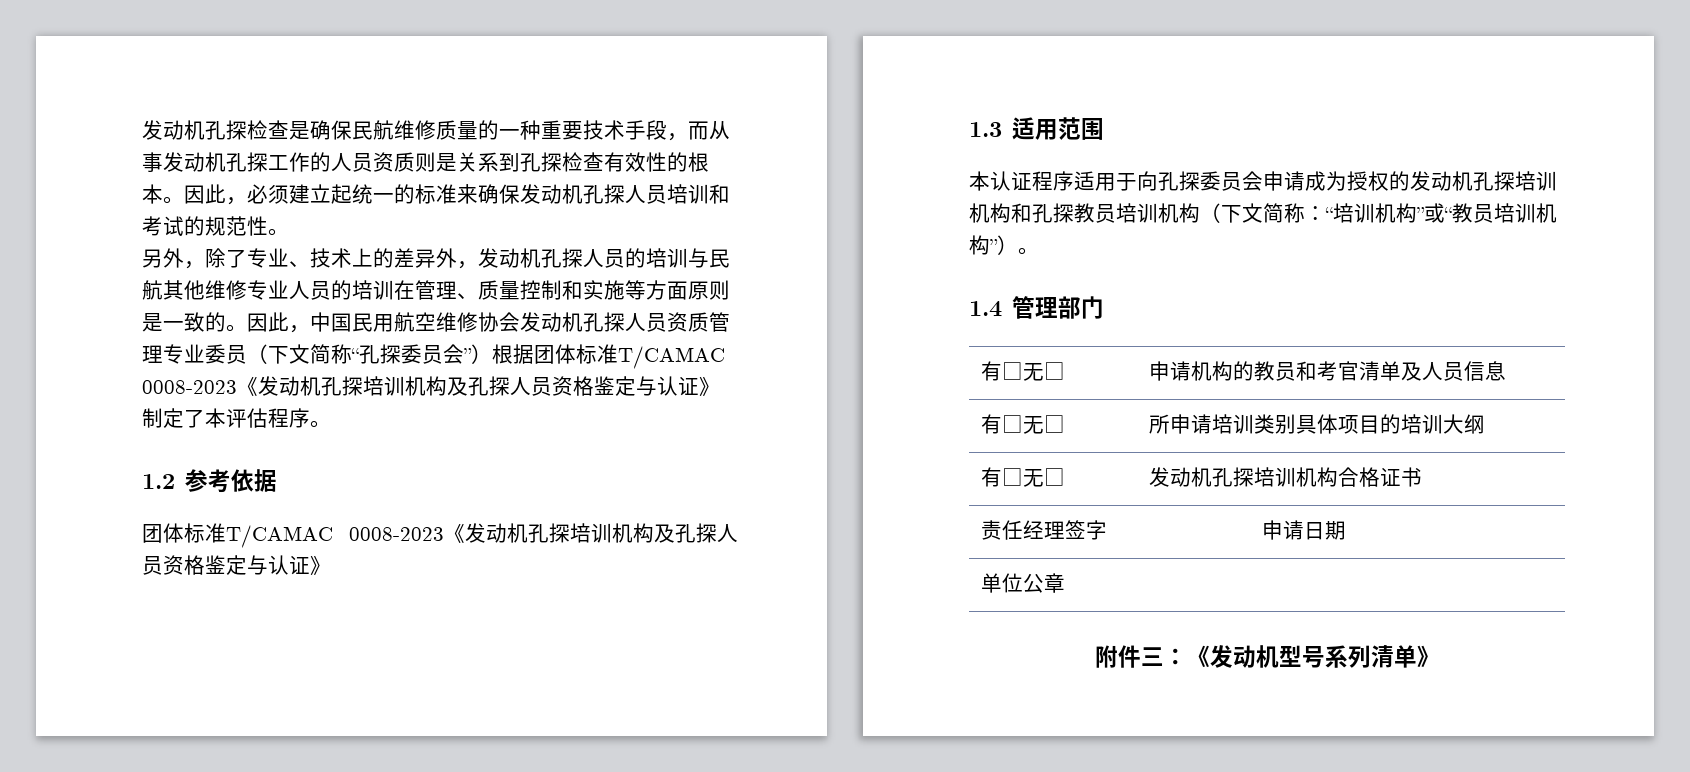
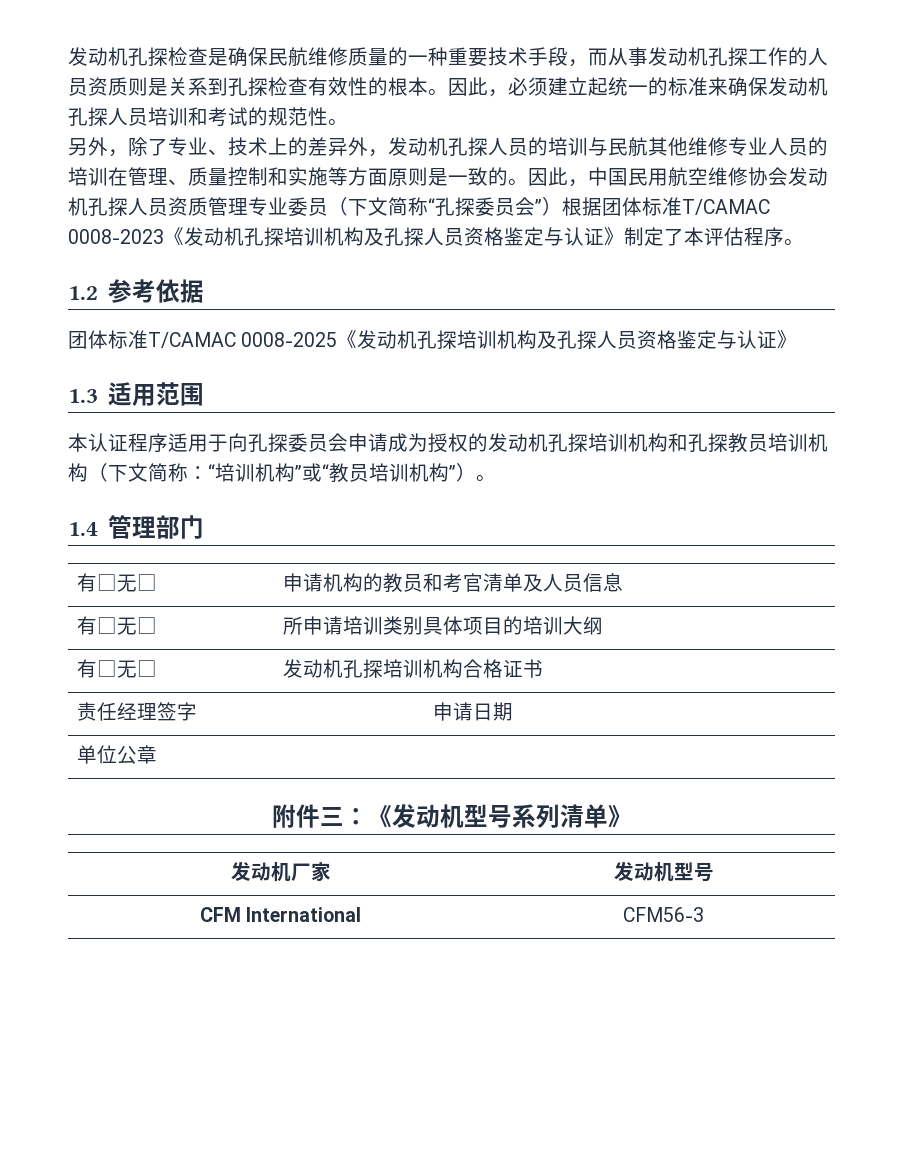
[349,527,444,541] 0008-2023 -> [241,332,338,347] 0008-2025
(1440, 656) none -> [230,861,331,882] [613,861,714,882] [199,907,362,922] [623,907,704,922] // 发动机厂家 | 发动机型号 // CFM International | CFM56-3

